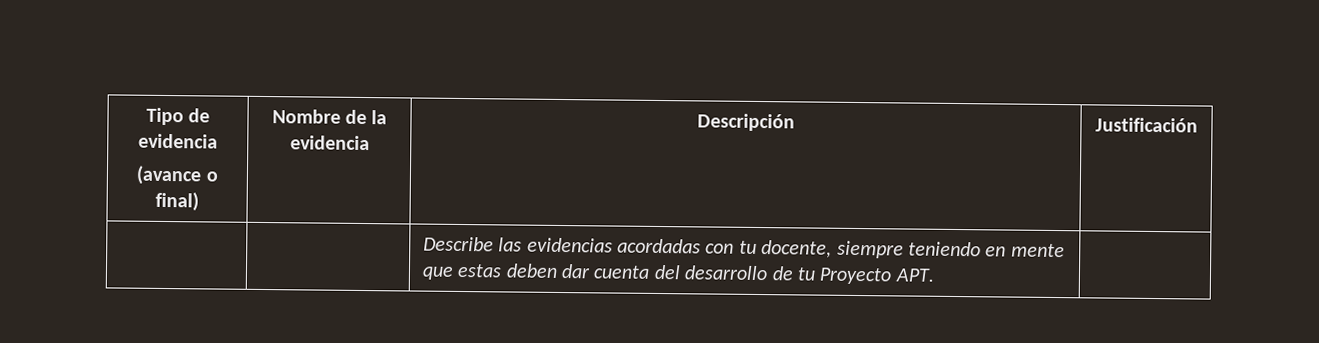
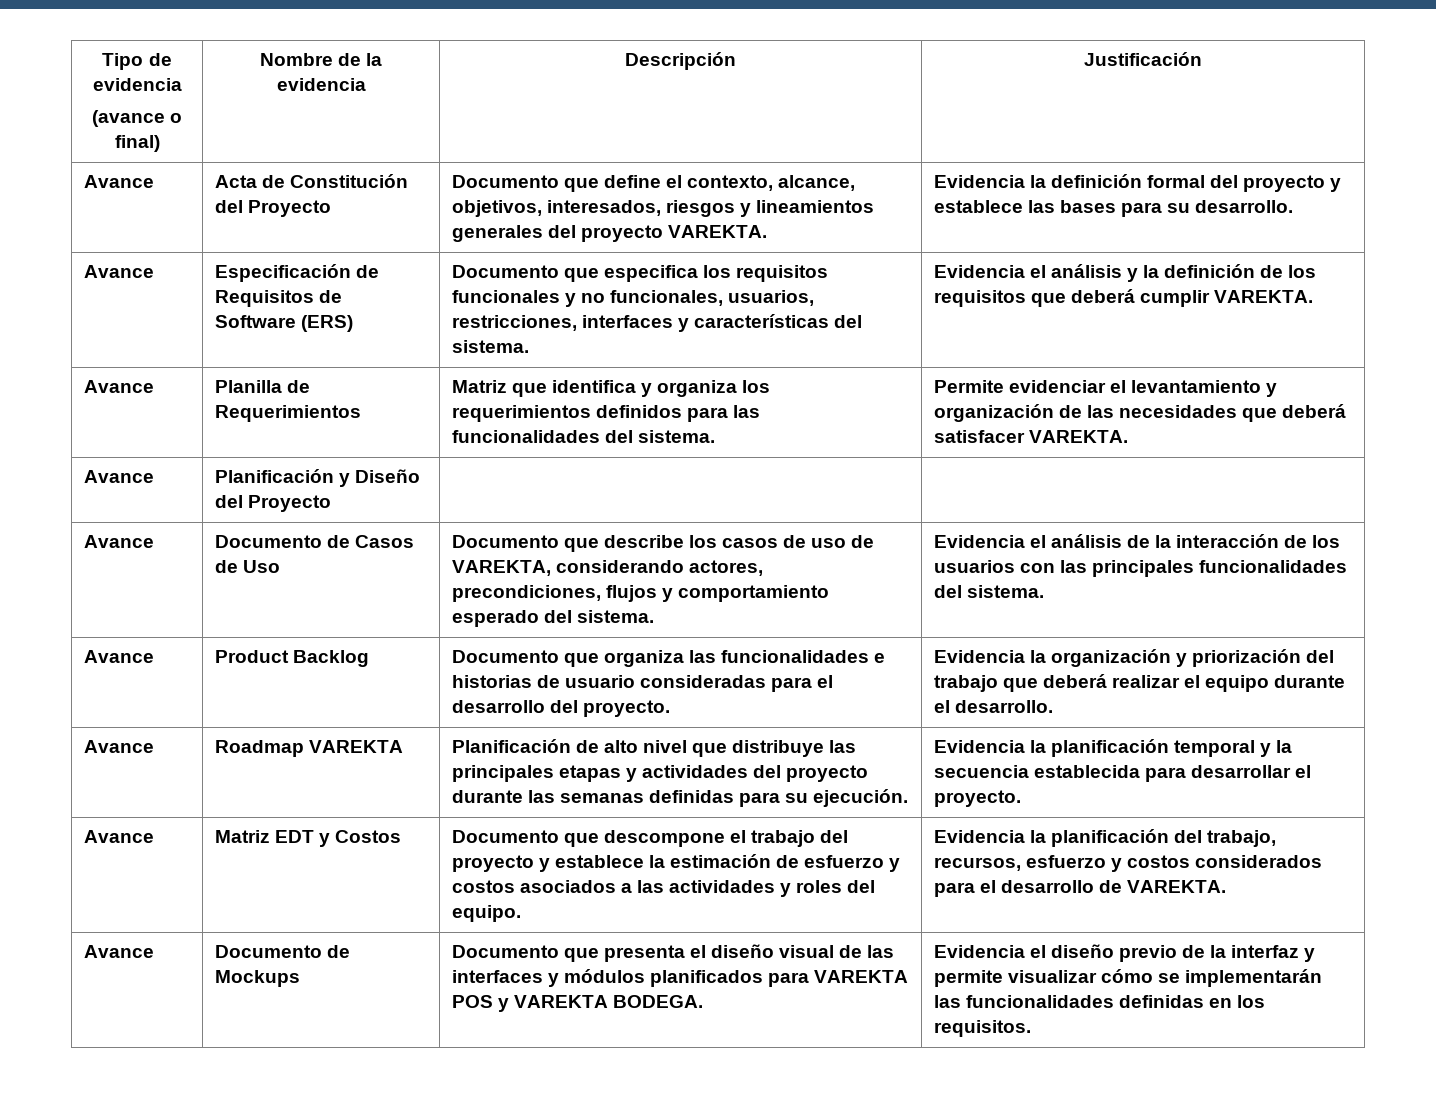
[422,236,1065,259] [421,263,935,285] | | Describe las evidencias acordadas con tu docente, siempre teniendo en mente que estas deben dar cuenta del desarrollo de tu Proyecto APT. | -> [83,175,154,188] [214,174,408,188] [214,200,331,217] [451,175,856,192] [451,200,875,217] [451,225,767,242] [933,174,1342,192] [933,200,1294,217] [83,265,154,278] [214,264,379,282] [214,290,342,307] [214,315,353,332] [451,265,829,282] [451,290,815,307] [451,314,863,332] [451,340,529,353] [933,264,1317,282] [933,289,1314,307] [83,380,154,393] [214,380,310,393] [214,405,361,422] [451,380,771,397] [451,405,760,422] [451,430,715,443] [933,380,1278,397] [933,404,1347,422] [933,430,1128,443] [83,470,154,483] [214,469,420,487] [214,495,331,512] [83,535,154,548] [214,535,414,548] [214,560,280,573] [451,535,875,552] [451,560,763,576] [451,585,829,602] [451,610,654,627] [933,534,1341,548] [933,560,1348,577] [933,585,1044,598] [83,650,154,663] [214,650,369,667] [451,650,886,667] [451,675,834,692] [451,700,670,717] [933,649,1335,667] [933,674,1346,692] [933,700,1053,713] [83,740,154,753] [214,740,403,757] [451,739,857,757] [451,765,869,782] [451,789,909,807] [933,739,1293,757] [933,765,1312,782] [933,790,1021,807] [83,830,154,843] [214,830,401,847] [451,830,849,847] [451,854,901,872] [451,880,876,897] [451,905,521,922] [933,829,1277,847] [933,855,1323,872] [933,880,1227,897] [83,945,154,958] [214,945,350,958] [214,970,300,987] [451,944,895,962] [451,969,909,987] [451,995,703,1012] [933,944,1316,962] [933,969,1323,987] [933,995,1266,1008] [933,1020,1031,1037] Avance | Acta de Constitución del Proyecto | Documento que define el contexto, alcance, objetivos, interesados, riesgos y lineamientos generales del proyecto VAREKTA. | Evidencia la definición formal del proyecto y establece las bases para su desarrollo. // Avance | Especificación de Requisitos de Software (ERS) | Documento que especifica los requisitos funcionales y no funcionales, usuarios, restricciones, interfaces y características del sistema. | Evidencia el análisis y la definición de los requisitos que deberá cumplir VAREKTA. // Avance | Planilla de Requerimientos | Matriz que identifica y organiza los requerimientos definidos para las funcionalidades del sistema. | Permite evidenciar el levantamiento y organización de las necesidades que deberá satisfacer VAREKTA. // Avance | Planificación y Diseño del Proyecto | | // Avance | Documento de Casos de Uso | Documento que describe los casos de uso de VAREKTA, considerando actores, precondiciones, flujos y comportamiento esperado del sistema. | Evidencia el análisis de la interacción de los usuarios con las principales funcionalidades del sistema. // Avance | Product Backlog | Documento que organiza las funcionalidades e historias de usuario consideradas para el desarrollo del proyecto. | Evidencia la organización y priorización del trabajo que deberá realizar el equipo durante el desarrollo. // Avance | Roadmap VAREKTA | Planificación de alto nivel que distribuye las principales etapas y actividades del proyecto durante las semanas definidas para su ejecución. | Evidencia la planificación temporal y la secuencia establecida para desarrollar el proyecto. // Avance | Matriz EDT y Costos | Documento que descompone el trabajo del proyecto y establece la estimación de esfuerzo y costos asociados a las actividades y roles del equipo. | Evidencia la planificación del trabajo, recursos, esfuerzo y costos considerados para el desarrollo de VAREKTA. // Avance | Documento de Mockups | Documento que presenta el diseño visual de las interfaces y módulos planificados para VAREKTA POS y VAREKTA BODEGA. | Evidencia el diseño previo de la interfaz y permite visualizar cómo se implementarán las funcionalidades definidas en los requisitos.

